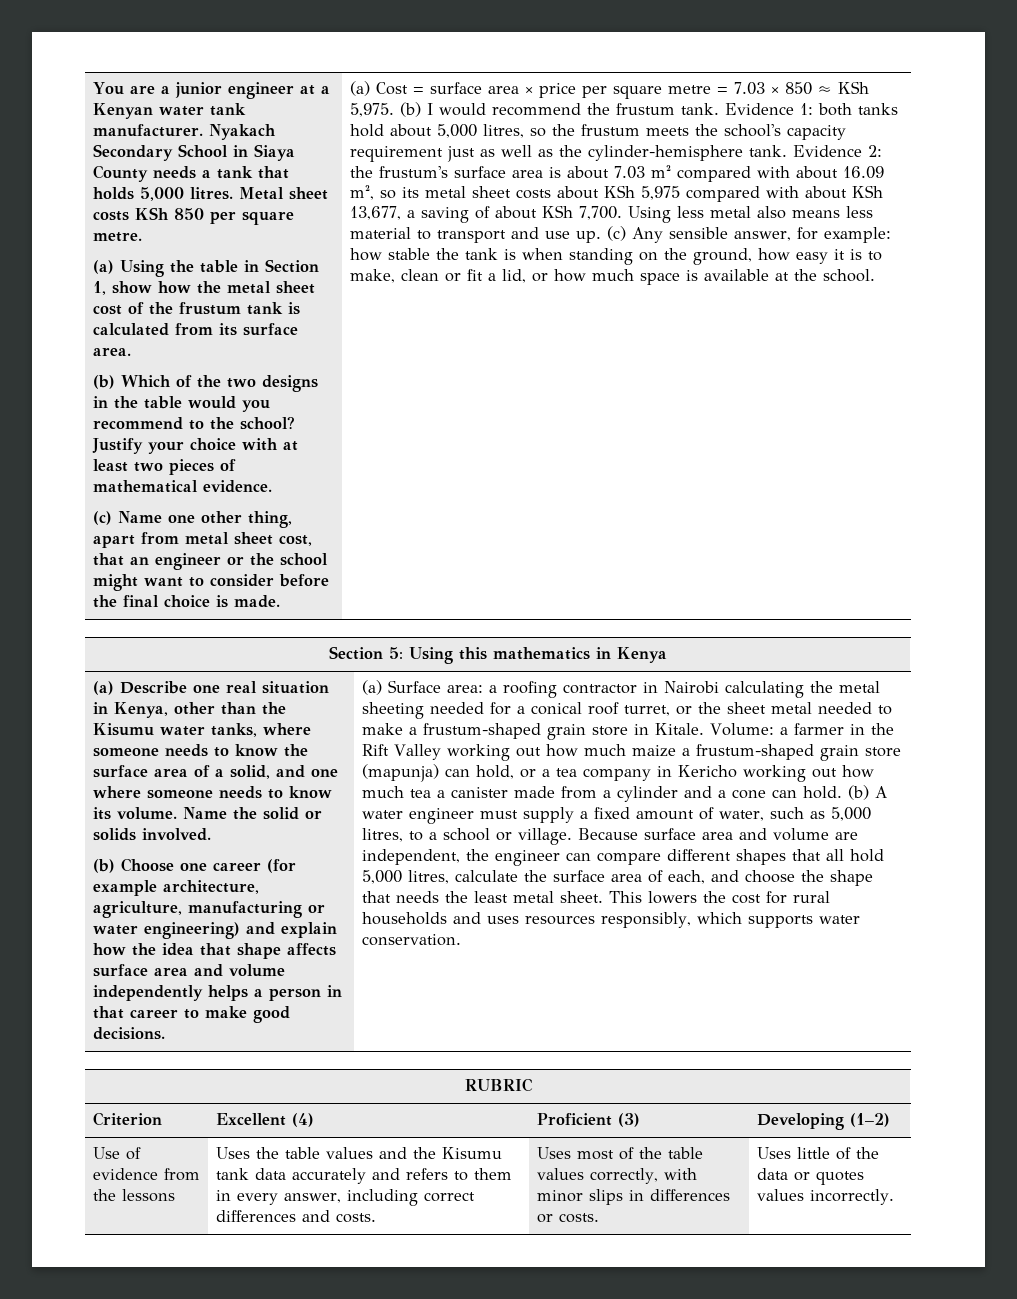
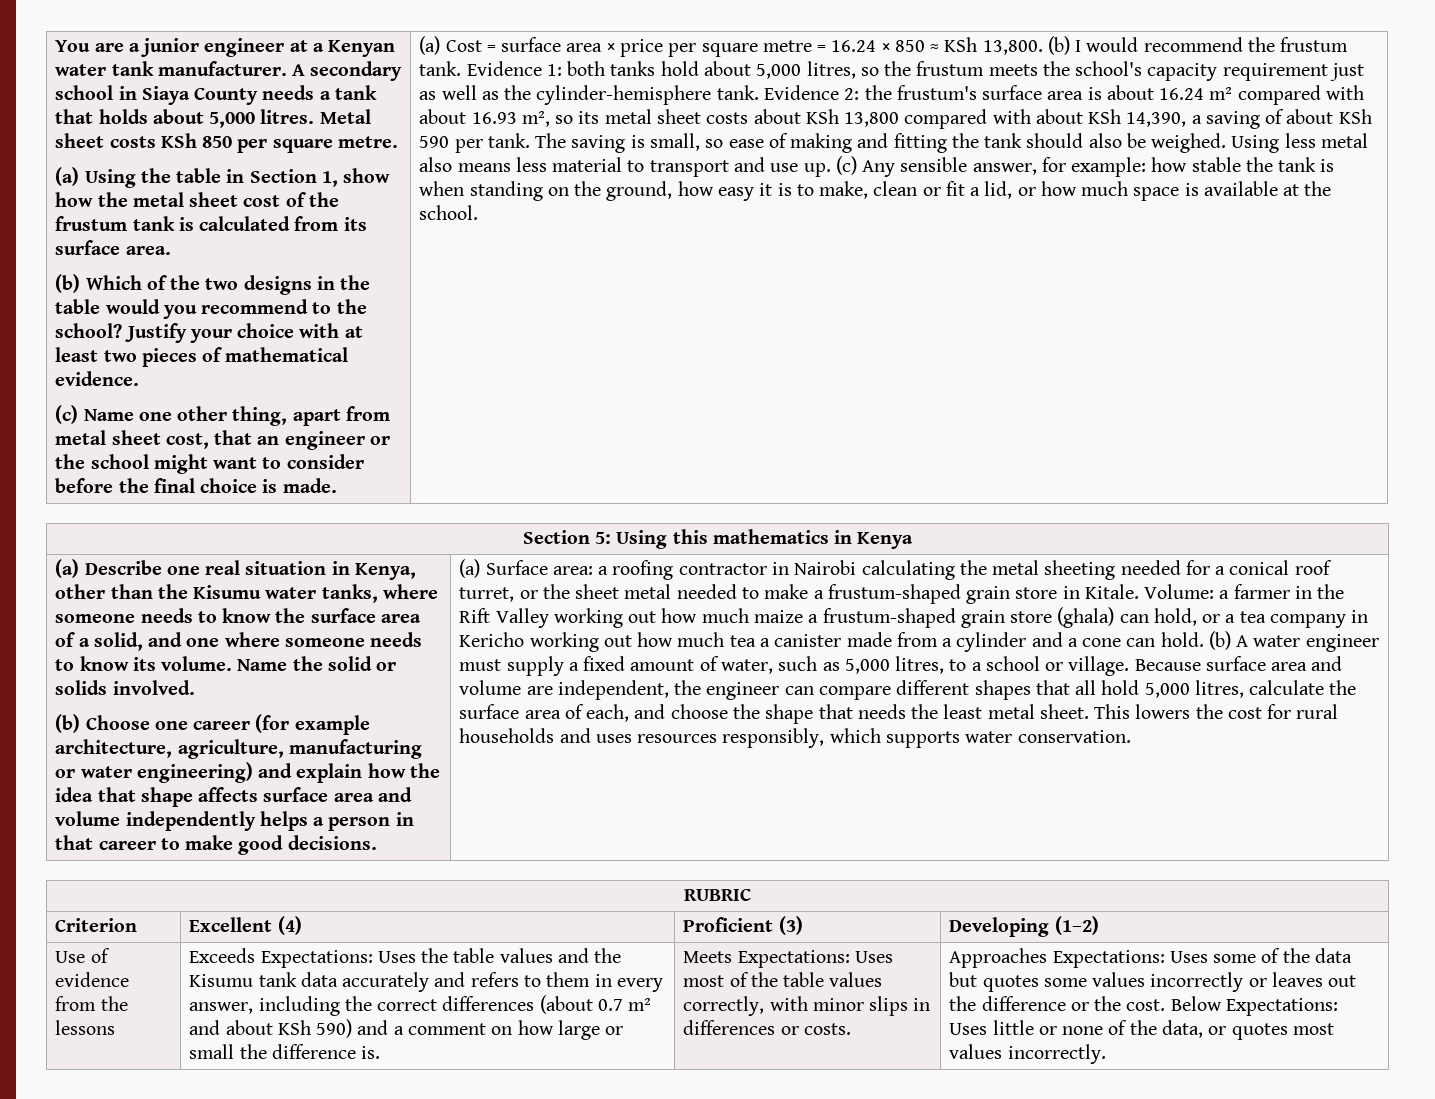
[208,124,276,140] [92,144,228,161] Nyakach Secondary School -> [292,61,403,81] [55,85,114,100] A secondary school
(134, 193) none -> [152,109,204,124] about
[733,82,765,95] 7.03 -> [831,40,877,52] 16.24
[349,103,394,117] 5,975. -> [982,40,1043,55] 13,800.
[613,166,645,179] 7.03 -> [1159,88,1205,100] 16.24
[842,166,884,179] 16.09 -> [471,112,517,124] 16.93
[640,186,680,200] 5,975 -> [844,112,900,127] 13,800
[349,206,401,220] 13,677, -> [1126,112,1187,127] 14,390,
[578,206,622,220] 7,700. -> [419,133,1227,153] 590 per tank. The saving is small, so ease of making and fitting the tank should also be weighed.
[361,764,439,782] (mapunja) -> [1057,607,1115,628] (ghala)
(175, 1195) none -> [189,948,373,968] Exceeds Expectations:
(418, 1197) none -> [344,996,372,1011] the
[301,1210,376,1223] and costs. | -> [539,995,652,1014] [189,1019,624,1040] [189,1044,381,1059] [683,950,850,968] (about 0.7 m² and about KSh 590) and a comment on how large or small the difference is. | Meets Expectations:
[756,1147,879,1160] [756,1168,788,1180] Uses little of the data -> [949,948,1352,968] [949,972,1357,992] [949,996,1338,1016] [949,1020,1203,1038] Approaches Expectations: Uses some of the data but quotes some values incorrectly or leaves out the difference or the cost. Below Expectations: Uses little or none of the data,
(864, 1178) none -> [1292,1023,1334,1035] most

